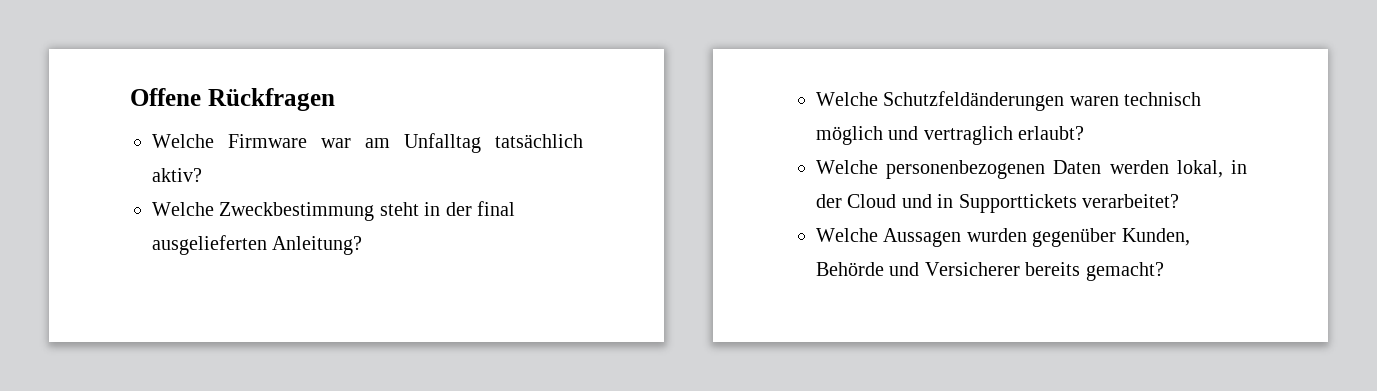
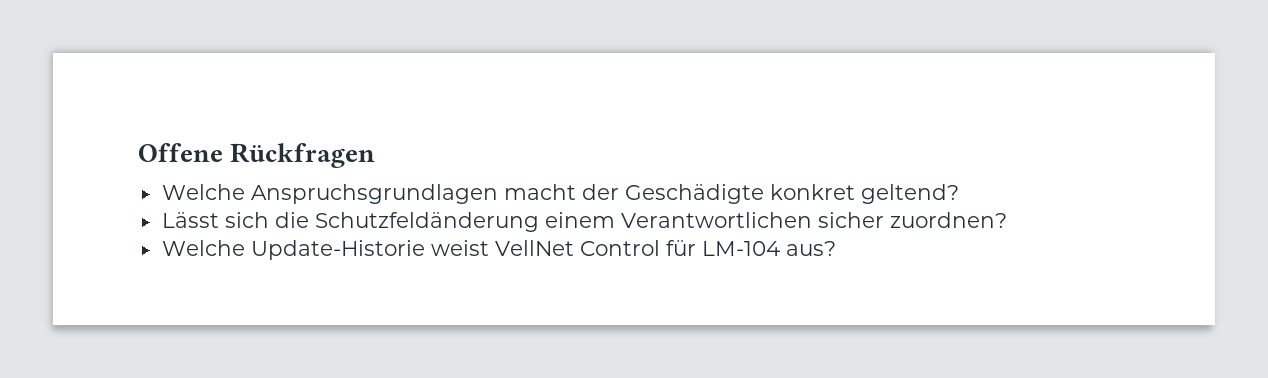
[228,133,583,153] [152,168,202,182] [152,201,515,221] [152,235,363,255] [816,91,1202,111] [816,126,1085,145] [816,160,1247,179] [816,194,1179,213] [816,228,1190,247] [816,262,1164,281] Firmware war am Unfalltag tatsächlich aktiv? // Welche Zweckbestimmung steht in der final ausgelieferten Anleitung? // Welche Schutzfeldänderungen waren technisch möglich und vertraglich erlaubt? // Welche personenbezogenen Daten werden lokal, in der Cloud und in Supporttickets verarbeitet? // Welche Aussagen wurden gegenüber Kunden, Behörde und Versicherer bereits gemacht? -> [250,184,959,204] [161,212,1007,232] [161,240,836,260] Anspruchsgrundlagen macht der Geschädigte konkret geltend? // Lässt sich die Schutzfeldänderung einem Verantwortlichen sicher zuordnen? // Welche Update-Historie weist VellNet Control für LM-104 aus?

